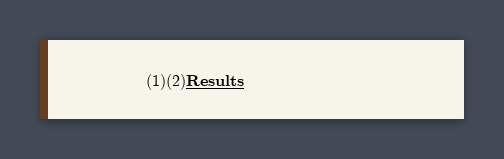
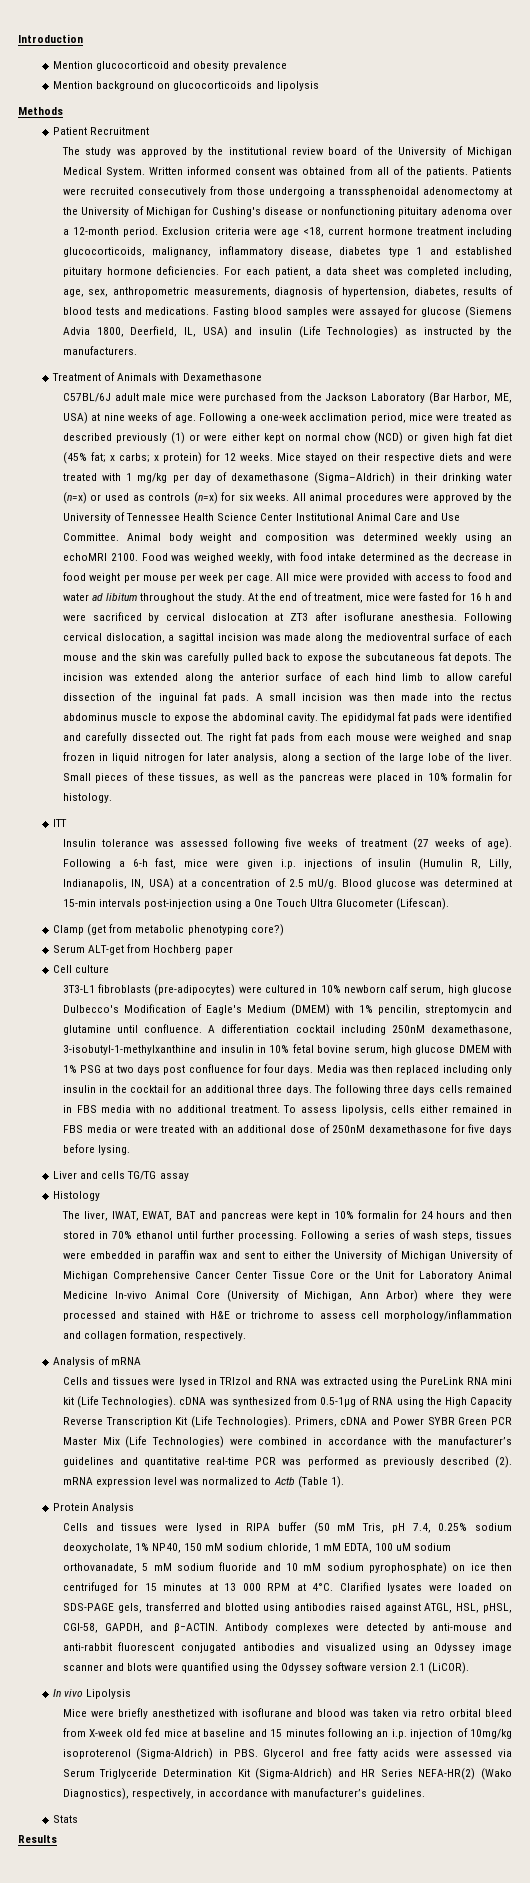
[146,74,245,90] (1)(2)Results -> [18,34,83,43] [53,61,287,71] [53,81,319,91] [18,107,63,115] [53,127,150,135] [61,146,512,157] [62,166,512,177] [62,186,512,197] [62,206,513,217] [62,227,513,237] [62,246,512,257] [62,266,512,277] [62,286,513,297] [62,306,512,318] [62,326,512,338] [62,346,137,355] [52,372,262,381] [62,392,512,404] [62,412,512,424] [62,432,512,444] [62,452,513,464] [62,472,512,484] [62,492,512,504] [62,512,460,523] [62,533,512,543] [62,552,512,563] [62,572,513,583] [62,592,513,603] [62,612,513,623] [62,632,512,643] [62,652,512,663] [62,672,513,683] [62,692,512,703] [62,712,512,723] [62,732,512,743] [62,752,513,763] [62,772,512,783] [62,793,112,803] [53,819,68,827] [62,838,512,850] [62,858,512,870] [62,878,512,890] [62,898,449,910] [53,924,284,936] [53,944,233,955] [53,965,110,973] [62,984,512,996] [62,1004,512,1016] [62,1024,512,1035] [62,1044,513,1055] [62,1064,512,1075] [62,1084,512,1095] [62,1105,512,1115] [62,1124,512,1135] [62,1144,130,1155] [53,1171,189,1181] [53,1191,101,1201] [61,1210,513,1221] [62,1230,512,1241] [62,1250,513,1261] [62,1270,513,1281] [62,1290,512,1302] [62,1310,512,1321] [62,1330,247,1341] [53,1356,142,1367] [62,1377,512,1387] [62,1396,512,1408] [62,1416,512,1428] [62,1436,512,1448] [62,1456,512,1468] [62,1476,344,1488] [53,1503,135,1513] [62,1522,513,1534] [62,1543,452,1553] [62,1562,513,1574] [62,1582,512,1593] [62,1602,512,1613] [62,1623,512,1633] [62,1642,512,1653] [62,1662,470,1674] [53,1689,132,1699] [62,1708,512,1719] [62,1728,512,1739] [62,1748,512,1760] [62,1768,512,1780] [62,1788,425,1800] [53,1815,79,1823] [18,1835,57,1843] Introduction // Mention glucocorticoid and obesity prevalence // Mention background on glucocorticoids and lipolysis // Methods // Patient Recruitment // The study was approved by the institutional review board of the University of Michigan Medical System. Written informed consent was obtained from all of the patients. Patients were recruited consecutively from those undergoing a transsphenoidal adenomectomy at the University of Michigan for Cushing's disease or nonfunctioning pituitary adenoma over a 12-month period. Exclusion criteria were age <18, current hormone treatment including glucocorticoids, malignancy, inflammatory disease, diabetes type 1 and established pituitary hormone deficiencies. For each patient, a data sheet was completed including, age, sex, anthropometric measurements, diagnosis of hypertension, diabetes, results of blood tests and medications. Fasting blood samples were assayed for glucose (Siemens Advia 1800, Deerfield, IL, USA) and insulin (Life Technologies) as instructed by the manufacturers. // Treatment of Animals with Dexamethasone // C57BL/6J adult male mice were purchased from the Jackson Laboratory (Bar Harbor, ME, USA) at nine weeks of age. Following a one-week acclimation period, mice were treated as described previously (1) or were either kept on normal chow (NCD) or given high fat diet (45% fat; x carbs; x protein) for 12 weeks. Mice stayed on their respective diets and were treated with 1 mg/kg per day of dexamethasone (Sigma–Aldrich) in their drinking water (n=x) or used as controls (n=x) for six weeks. All animal procedures were approved by the University of Tennessee Health Science Center Institutional Animal Care and Use Committee. Animal body weight and composition was determined weekly using an echoMRI 2100. Food was weighed weekly, with food intake determined as the decrease in food weight per mouse per week per cage. All mice were provided with access to food and water ad libitum throughout the study. At the end of treatment, mice were fasted for 16 h and were sacrificed by cervical dislocation at ZT3 after isoflurane anesthesia. Following cervical dislocation, a sagittal incision was made along the medioventral surface of each mouse and the skin was carefully pulled back to expose the subcutaneous fat depots. The incision was extended along the anterior surface of each hind limb to allow careful dissection of the inguinal fat pads. A small incision was then made into the rectus abdominus muscle to expose the abdominal cavity. The epididymal fat pads were identified and carefully dissected out. The right fat pads from each mouse were weighed and snap frozen in liquid nitrogen for later analysis, along a section of the large lobe of the liver. Small pieces of these tissues, as well as the pancreas were placed in 10% formalin for histology. // ITT // Insulin tolerance was assessed following five weeks of treatment (27 weeks of age). Following a 6-h fast, mice were given i.p. injections of insulin (Humulin R, Lilly, Indianapolis, IN, USA) at a concentration of 2.5 mU/g. Blood glucose was determined at 15-min intervals post-injection using a One Touch Ultra Glucometer (Lifescan). // Clamp (get from metabolic phenotyping core?) // Serum ALT-get from Hochberg paper // Cell culture // 3T3-L1 fibroblasts (pre-adipocytes) were cultured in 10% newborn calf serum, high glucose Dulbecco's Modification of Eagle's Medium (DMEM) with 1% pencilin, streptomycin and glutamine until confluence. A differentiation cocktail including 250nM dexamethasone, 3-isobutyl-1-methylxanthine and insulin in 10% fetal bovine serum, high glucose DMEM with 1% PSG at two days post confluence for four days. Media was then replaced including only insulin in the cocktail for an additional three days. The following three days cells remained in FBS media with no additional treatment. To assess lipolysis, cells either remained in FBS media or were treated with an additional dose of 250nM dexamethasone for five days before lysing. // Liver and cells TG/TG assay // Histology // The liver, IWAT, EWAT, BAT and pancreas were kept in 10% formalin for 24 hours and then stored in 70% ethanol until further processing. Following a series of wash steps, tissues were embedded in paraffin wax and sent to either the University of Michigan University of Michigan Comprehensive Cancer Center Tissue Core or the Unit for Laboratory Animal Medicine In-vivo Animal Core (University of Michigan, Ann Arbor) where they were processed and stained with H&E or trichrome to assess cell morphology/inflammation and collagen formation, respectively. // Analysis of mRNA // Cells and tissues were lysed in TRIzol and RNA was extracted using the PureLink RNA mini kit (Life Technologies). cDNA was synthesized from 0.5-1μg of RNA using the High Capacity Reverse Transcription Kit (Life Technologies). Primers, cDNA and Power SYBR Green PCR Master Mix (Life Technologies) were combined in accordance with the manufacturer’s guidelines and quantitative real-time PCR was performed as previously described (2). mRNA expression level was normalized to Actb (Table 1). // Protein Analysis // Cells and tissues were lysed in RIPA buffer (50 mM Tris, pH 7.4, 0.25% sodium deoxycholate, 1% NP40, 150 mM sodium chloride, 1 mM EDTA, 100 uM sodium orthovanadate, 5 mM sodium fluoride and 10 mM sodium pyrophosphate) on ice then centrifuged for 15 minutes at 13 000 RPM at 4°C. Clarified lysates were loaded on SDS-PAGE gels, transferred and blotted using antibodies raised against ATGL, HSL, pHSL, CGI-58, GAPDH, and β−ACTIN. Antibody complexes were detected by anti-mouse and anti-rabbit fluorescent conjugated antibodies and visualized using an Odyssey image scanner and blots were quantified using the Odyssey software version 2.1 (LiCOR). // In vivo Lipolysis // Mice were briefly anesthetized with isoflurane and blood was taken via retro orbital bleed from X-week old fed mice at baseline and 15 minutes following an i.p. injection of 10mg/kg isoproterenol (Sigma-Aldrich) in PBS. Glycerol and free fatty acids were assessed via Serum Triglyceride Determination Kit (Sigma-Aldrich) and HR Series NEFA-HR(2) (Wako Diagnostics), respectively, in accordance with manufacturer’s guidelines. // Stats // Results

